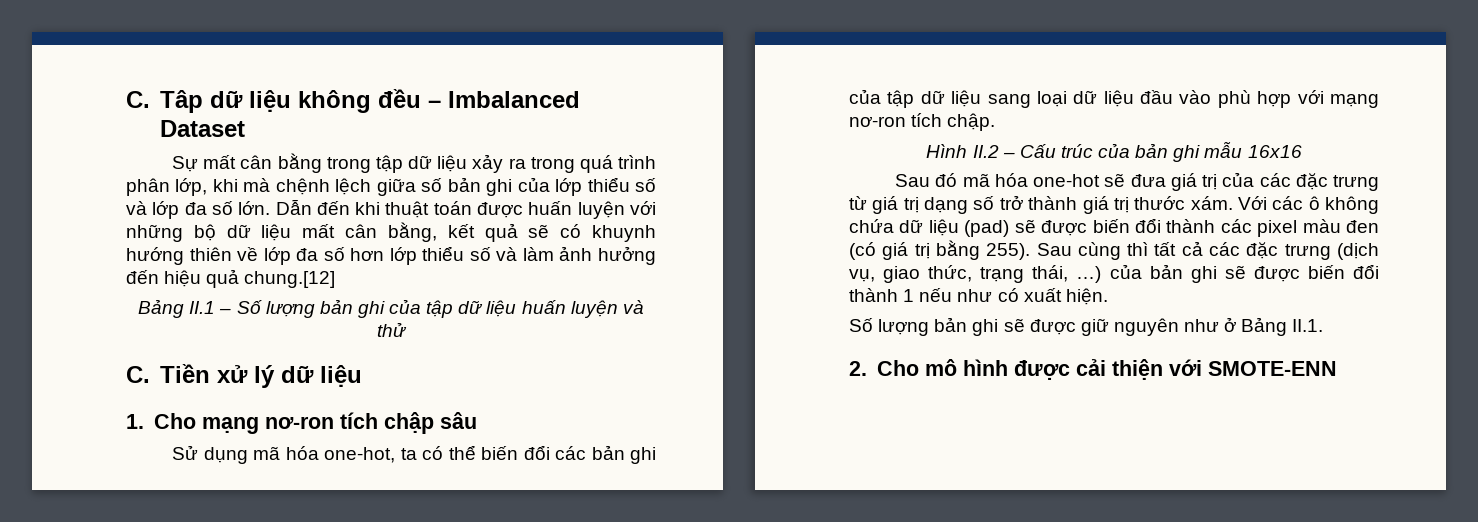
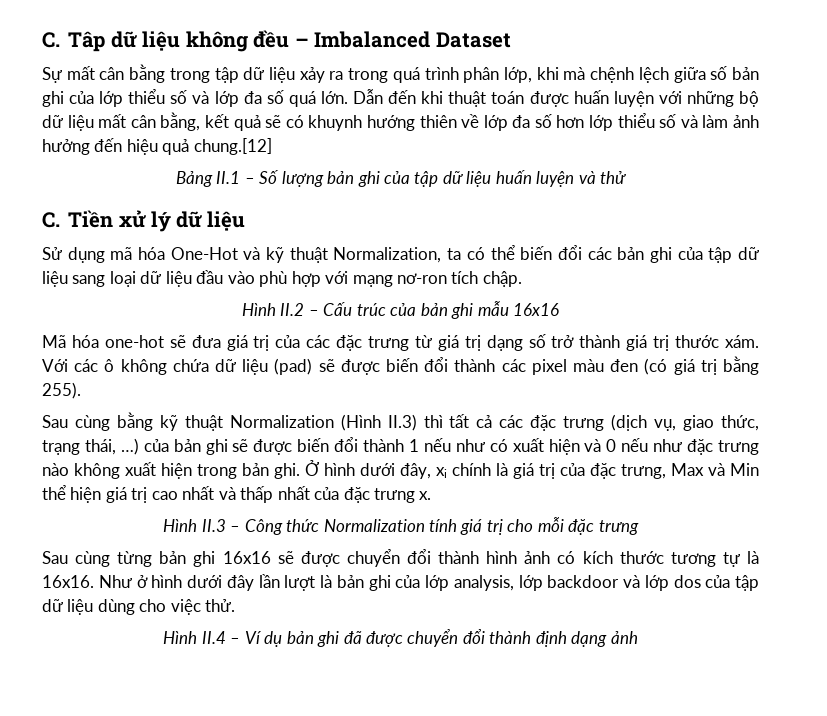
(233, 208) none -> [288,91,316,107] quá
[126,412,477,434] // 1. Cho mạng nơ-ron tích chập sâu -> (246, 221) none
[324,447,396,463] one-hot, -> [170,247,442,263] One-Hot và kỹ thuật Normalization,
[895,173,990,187] Sau đó mã -> [42,335,66,348] Mã
[1036,242,1121,260] Sau cùng -> [42,412,417,431] // Sau cùng bằng kỹ thuật Normalization (Hình II.3)
[1065,288,1108,305] [849,317,1324,336] [849,359,1337,380] hiện. // Số lượng bản ghi sẽ được giữ nguyên như ở Bảng II.1. // 2. Cho mô hình được cải thiện với SMOTE-ENN -> [548,438,759,455] [42,460,759,479] [42,485,432,503] [163,517,639,535] [42,549,759,567] [42,574,759,591] [42,599,236,615] [163,629,638,647] hiện và 0 nếu như đặc trưng nào không xuất hiện trong bản ghi. Ở hình dưới đây, xi chính là giá trị của đặc trưng, Max và Min thể hiện giá trị cao nhất và thấp nhất của đặc trưng x. // Hình II.3 – Công thức Normalization tính giá trị cho mỗi đặc trưng // Sau cùng từng bản ghi 16x16 sẽ được chuyển đổi thành hình ảnh có kích thước tương tự là 16x16. Như ở hình dưới đây lần lượt là bản ghi của lớp analysis, lớp backdoor và lớp dos của tập dữ liệu dùng cho việc thử. // Hình II.4 – Ví dụ bản ghi đã được chuyển đổi thành định dạng ảnh

